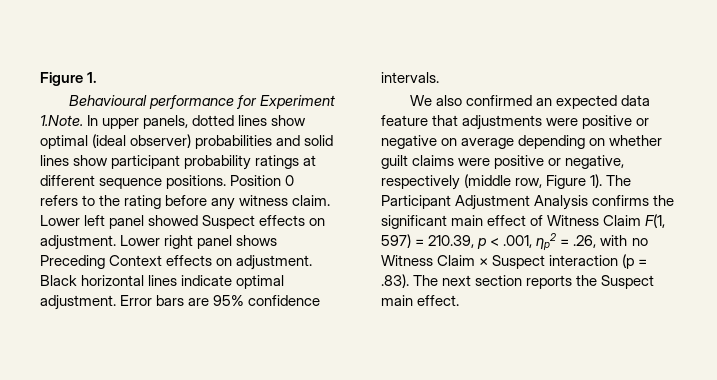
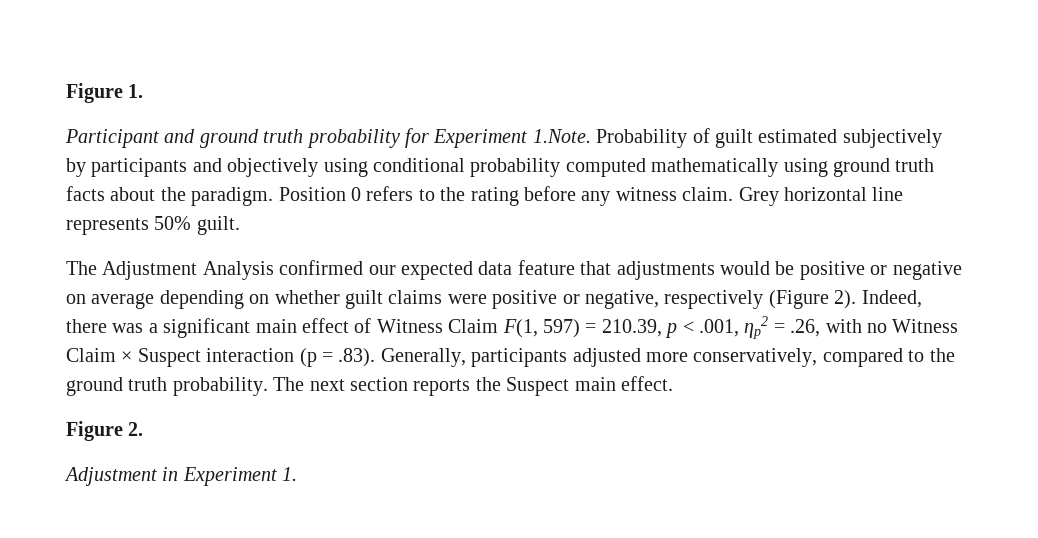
[68,95,336,109] [40,115,307,129] [40,134,334,149] [40,155,317,170] [40,175,227,189] Behavioural performance for Experiment 1.Note. In upper panels, dotted lines show optimal (ideal observer) probabilities and solid lines show participant probability ratings at different sequence positions. -> [65,128,942,148] [66,158,935,177] [66,186,274,206] Participant and ground truth probability for Experiment 1.Note. Probability of guilt estimated subjectively by participants and objectively using conditional probability computed mathematically using ground truth facts about the paradigm.
[40,215,326,229] [40,235,278,250] [40,255,313,270] [40,275,285,289] [40,295,321,310] [381,72,439,83] [409,95,553,106] Lower left panel showed Suspect effects on adjustment. Lower right panel shows Preceding Context effects on adjustment. Black horizontal lines indicate optimal adjustment. Error bars are 95% confidence intervals. // We also confirmed an -> [738,187,904,206] [66,216,240,235] [66,260,396,280] Grey horizontal line represents 50% guilt. // The Adjustment Analysis confirmed our
[546,118,579,126] were -> [719,261,795,275] would be
[464,174,632,189] [381,195,675,210] (middle row, Figure 1). The Participant Adjustment Analysis confirms the -> [768,290,922,309] [66,319,158,333] (Figure 2). Indeed, there was a
(409, 281) none -> [380,348,955,367] [66,377,268,396] Generally, participants adjusted more conservatively, compared to the ground truth probability.
(460, 300) none -> [66,421,144,441] [64,467,298,486] // Figure 2. // Adjustment in Experiment 1.

